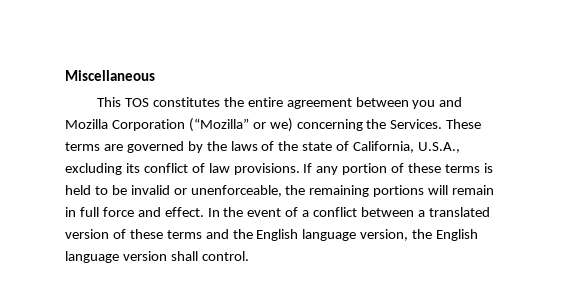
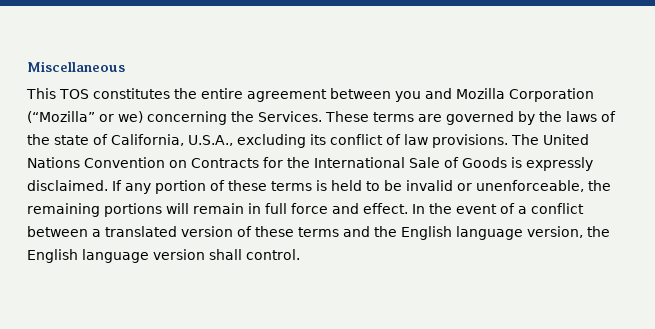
(300, 169) none -> [511,134,589,145] [27,157,593,171] [27,180,108,191] The United Nations Convention on Contracts for the International Sale of Goods is expressly disclaimed.

